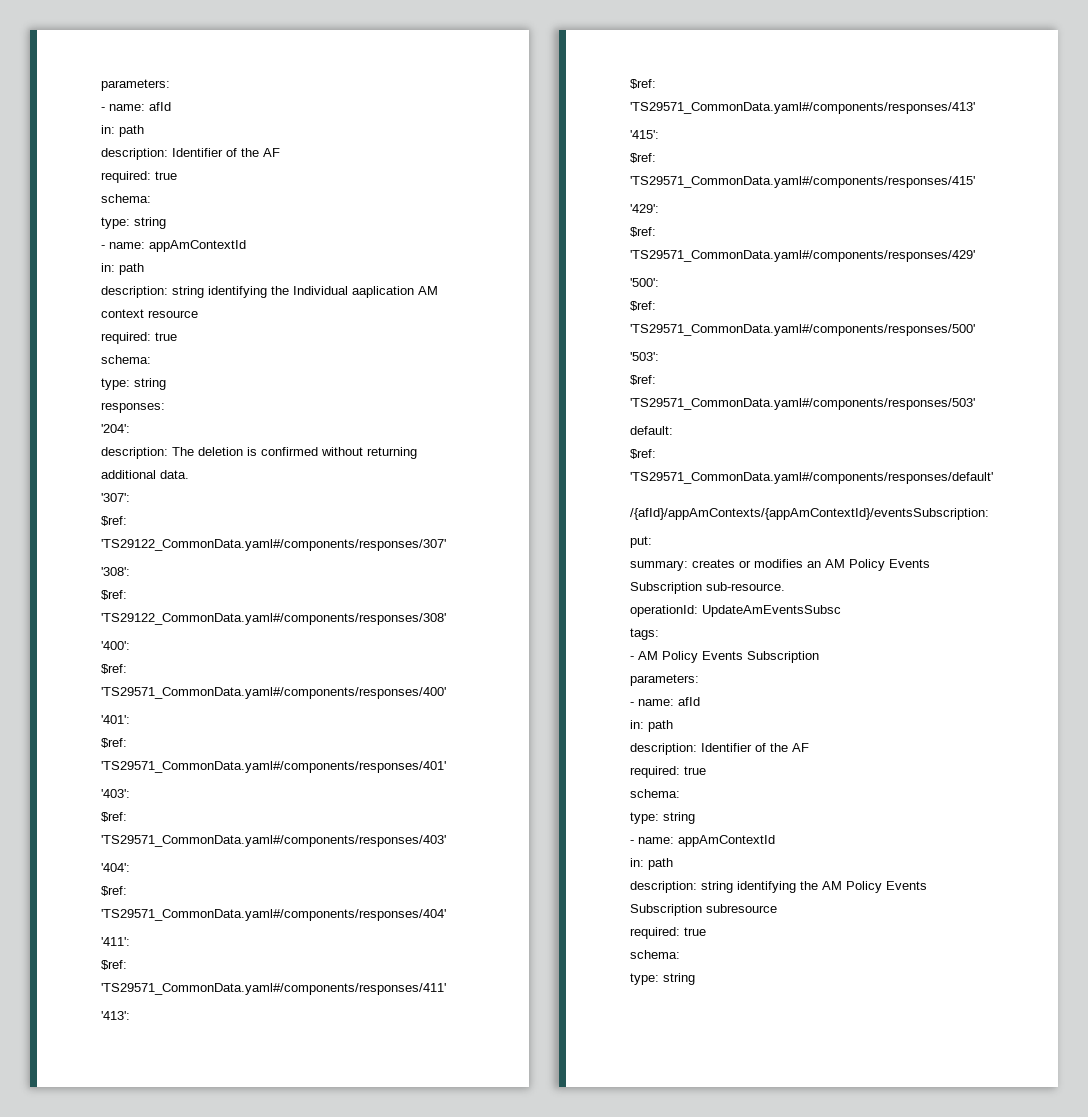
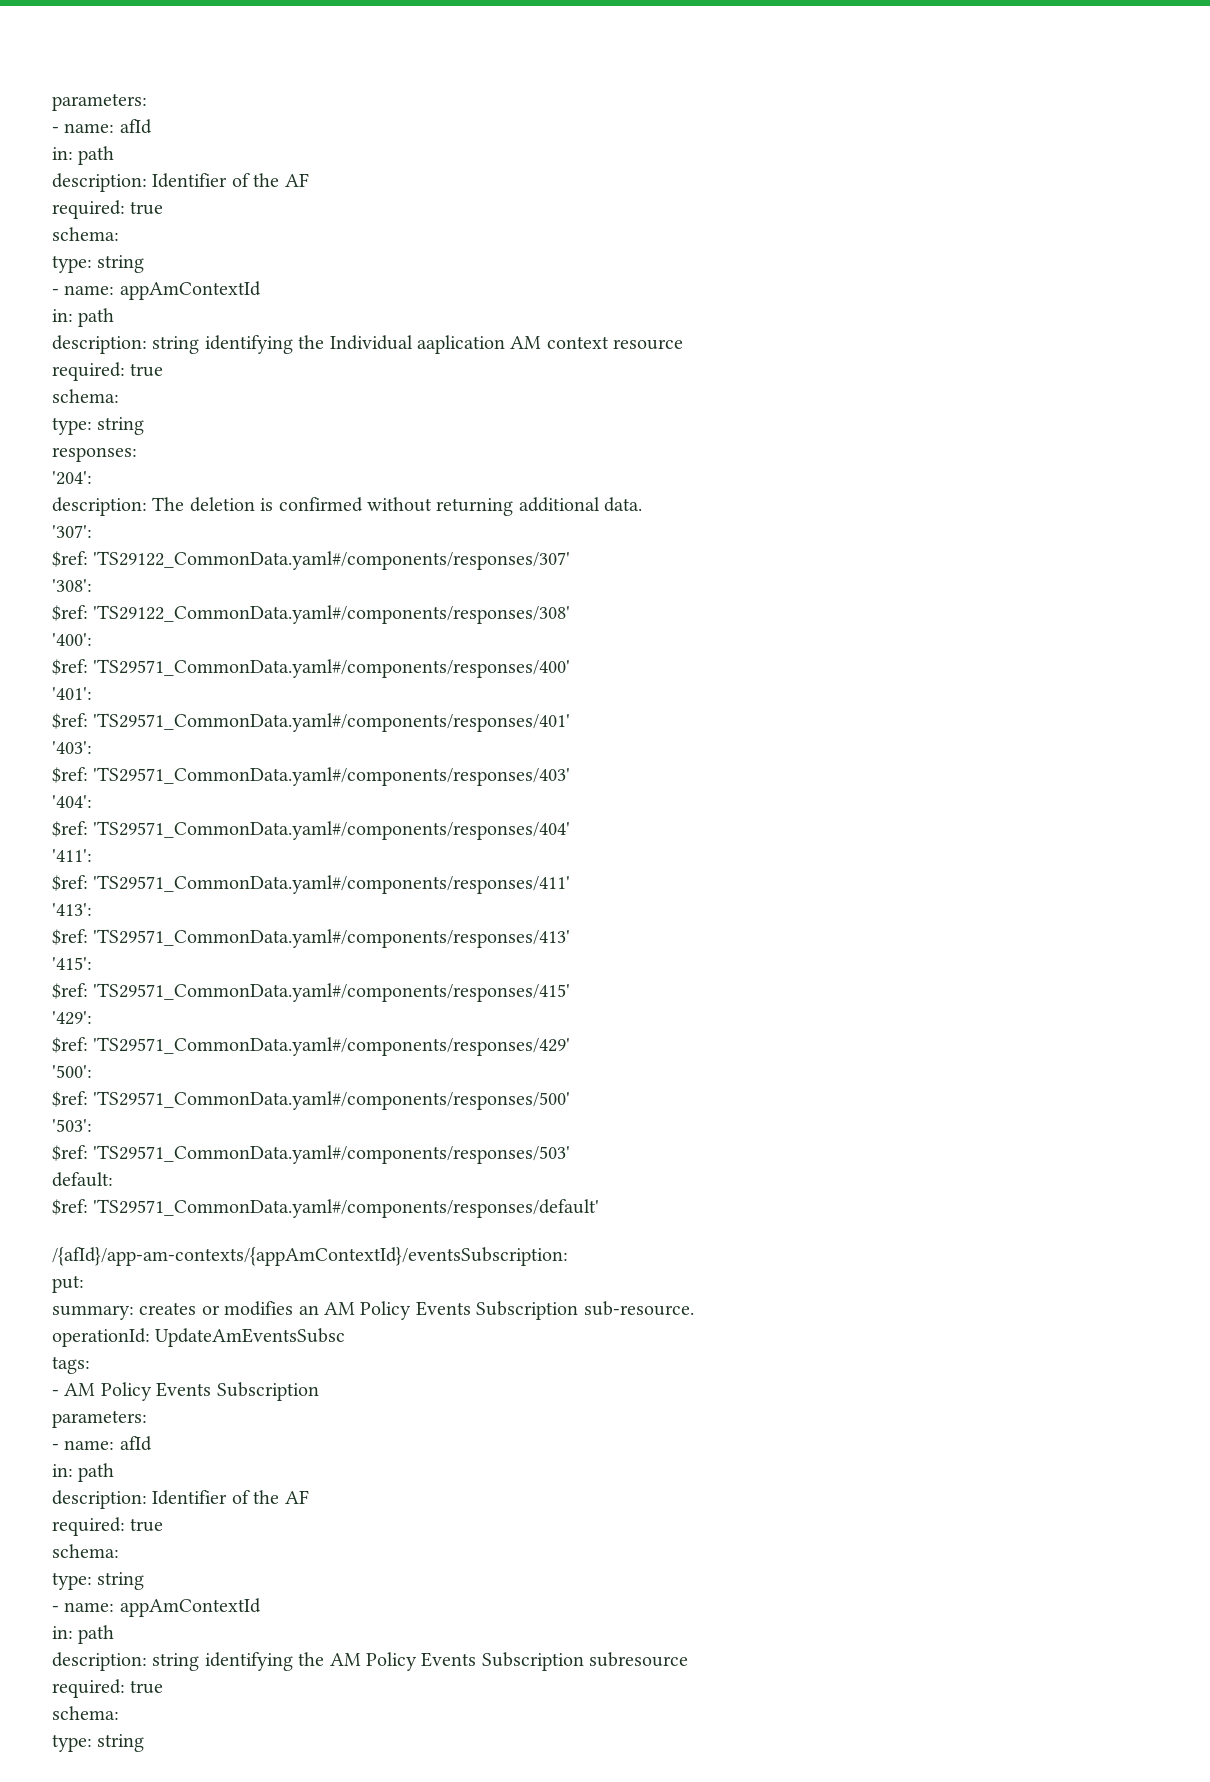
[630,508,989,520] /{afId}/appAmContexts/{appAmContextId}/eventsSubscription: -> [52,1247,568,1266] /{afId}/app-am-contexts/{appAmContextId}/eventsSubscription:

